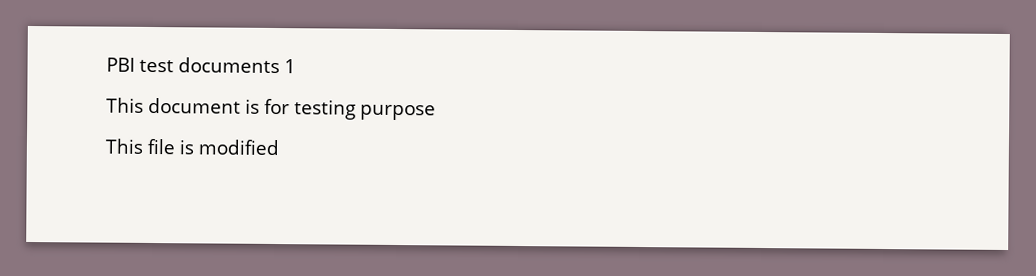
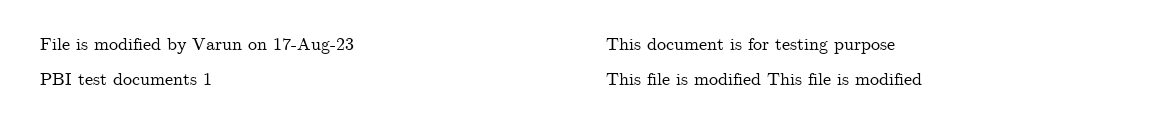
(106, 64) none -> [40,38,354,54] File is modified by Varun on 17-Aug-23 //
(279, 147) none -> [767,73,922,85] This file is modified

